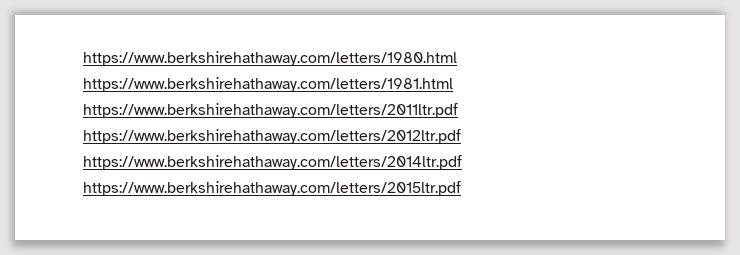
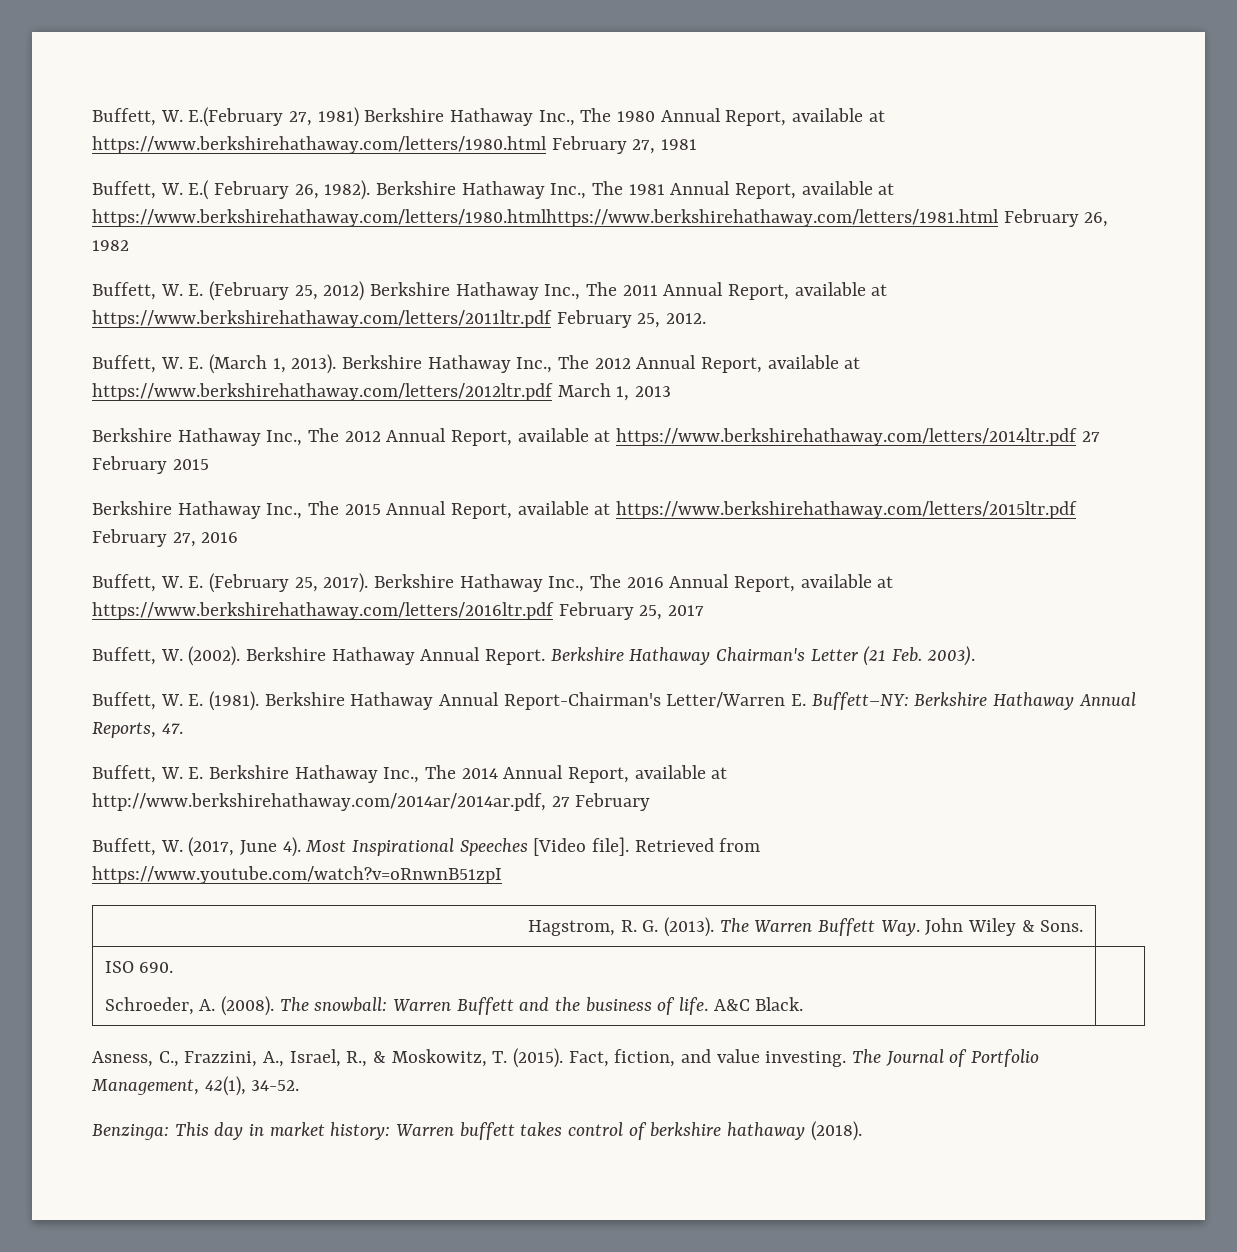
[83,51,457,66] [83,77,453,92] [83,103,458,118] [83,129,461,144] [83,155,462,170] [83,181,461,196] https://www.berkshirehathaway.com/letters/1980.html // https://www.berkshirehathaway.com/letters/1981.html // https://www.berkshirehathaway.com/letters/2011ltr.pdf // https://www.berkshirehathaway.com/letters/2012ltr.pdf // https://www.berkshirehathaway.com/letters/2014ltr.pdf // https://www.berkshirehathaway.com/letters/2015ltr.pdf -> [92,107,885,127] [92,136,698,154] [92,180,895,200] [92,209,1109,227] [92,240,129,251] [92,281,888,301] [92,310,707,328] [92,354,861,374] [92,383,672,401] [92,428,1100,446] [92,456,209,474] [92,501,1078,519] [92,529,239,547] [92,573,894,593] [92,602,705,620] [92,646,975,666] [92,691,1136,711] [92,722,183,738] [92,765,728,783] [92,793,651,811] [92,837,761,857] [92,866,502,884] [528,917,1084,937] [104,961,174,973] [104,996,804,1016] [92,1048,1040,1068] [91,1076,300,1096] [92,1121,862,1141] Buffett, W. E.(February 27, 1981) Berkshire Hathaway Inc., The 1980 Annual Report, available at https://www.berkshirehathaway.com/letters/1980.html February 27, 1981 // Buffett, W. E.( February 26, 1982). Berkshire Hathaway Inc., The 1981 Annual Report, available at https://www.berkshirehathaway.com/letters/1980.htmlhttps://www.berkshirehathaway.com/letters/1981.html February 26, 1982 // Buffett, W. E. (February 25, 2012) Berkshire Hathaway Inc., The 2011 Annual Report, available at https://www.berkshirehathaway.com/letters/2011ltr.pdf February 25, 2012. // Buffett, W. E. (March 1, 2013). Berkshire Hathaway Inc., The 2012 Annual Report, available at https://www.berkshirehathaway.com/letters/2012ltr.pdf March 1, 2013 // Berkshire Hathaway Inc., The 2012 Annual Report, available at https://www.berkshirehathaway.com/letters/2014ltr.pdf 27 February 2015 // Berkshire Hathaway Inc., The 2015 Annual Report, available at https://www.berkshirehathaway.com/letters/2015ltr.pdf February 27, 2016 // Buffett, W. E. (February 25, 2017). Berkshire Hathaway Inc., The 2016 Annual Report, available at https://www.berkshirehathaway.com/letters/2016ltr.pdf February 25, 2017 // Buffett, W. (2002). Berkshire Hathaway Annual Report. Berkshire Hathaway Chairman's Letter (21 Feb. 2003). // Buffett, W. E. (1981). Berkshire Hathaway Annual Report-Chairman's Letter/Warren E. Buffett–NY: Berkshire Hathaway Annual Reports, 47. // Buffett, W. E. Berkshire Hathaway Inc., The 2014 Annual Report, available at http://www.berkshirehathaway.com/2014ar/2014ar.pdf, 27 February // Buffett, W. (2017, June 4). Most Inspirational Speeches [Video file]. Retrieved from https://www.youtube.com/watch?v=oRnwnB51zpI // Hagstrom, R. G. (2013). The Warren Buffett Way. John Wiley & Sons. // ISO 690. // Schroeder, A. (2008). The snowball: Warren Buffett and the business of life. A&C Black. | // Asness, C., Frazzini, A., Israel, R., & Moskowitz, T. (2015). Fact, fiction, and value investing. The Journal of Portfolio Management, 42(1), 34-52. // Benzinga: This day in market history: Warren buffett takes control of berkshire hathaway (2018).

